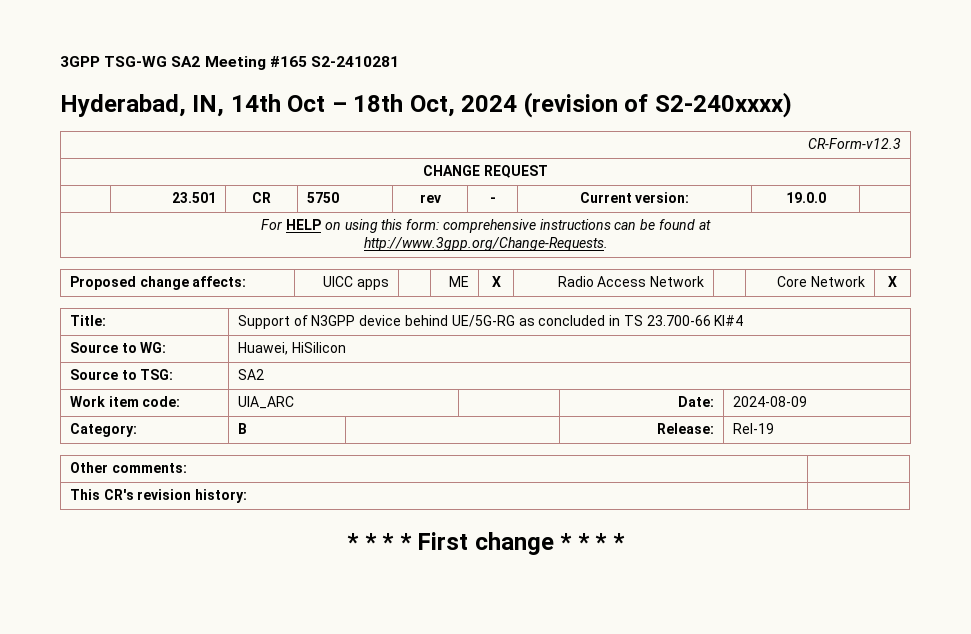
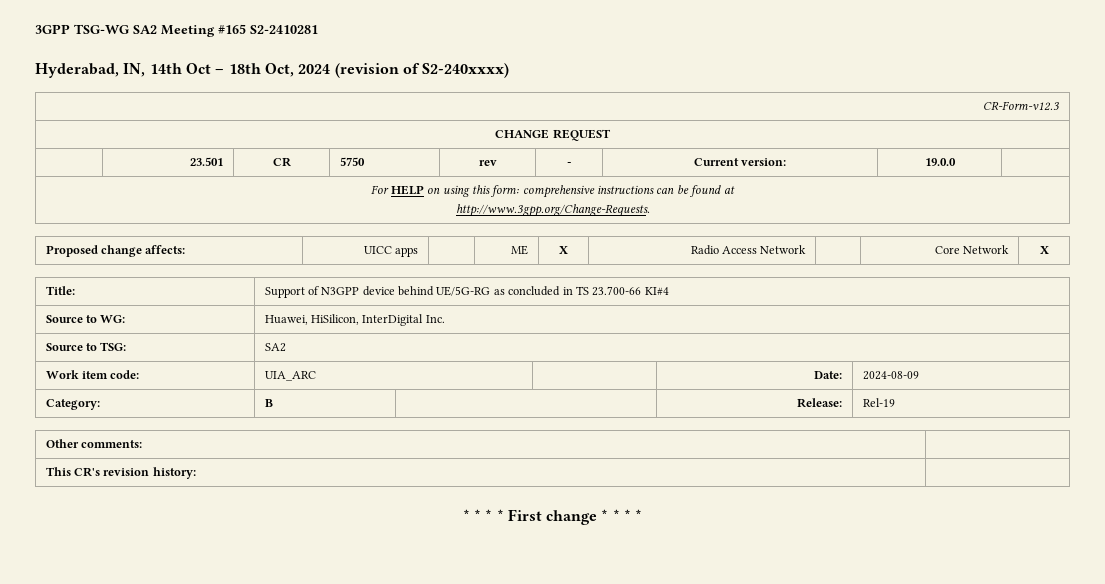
[291,342,346,353] HiSilicon -> [310,314,445,326] HiSilicon, InterDigital Inc.

